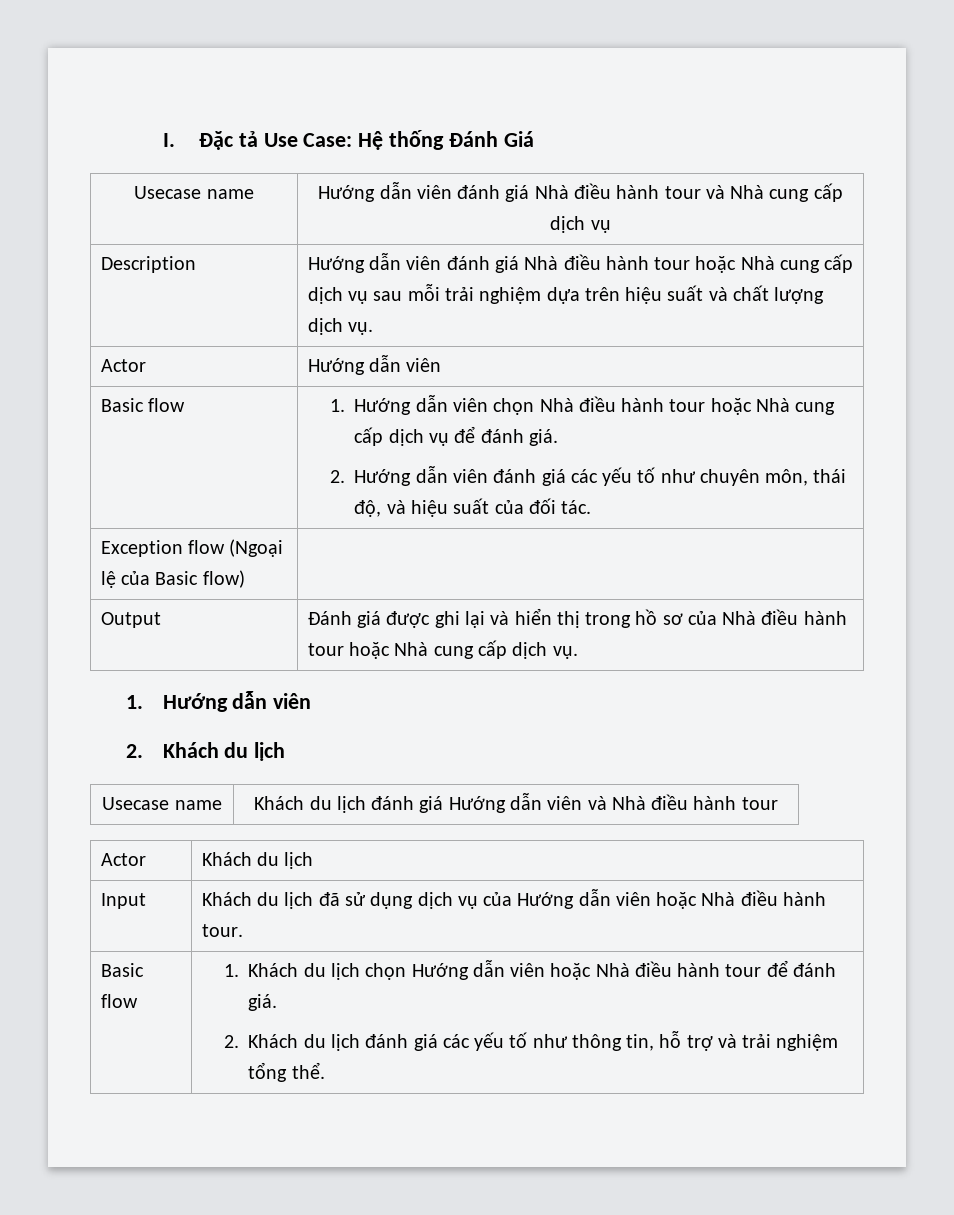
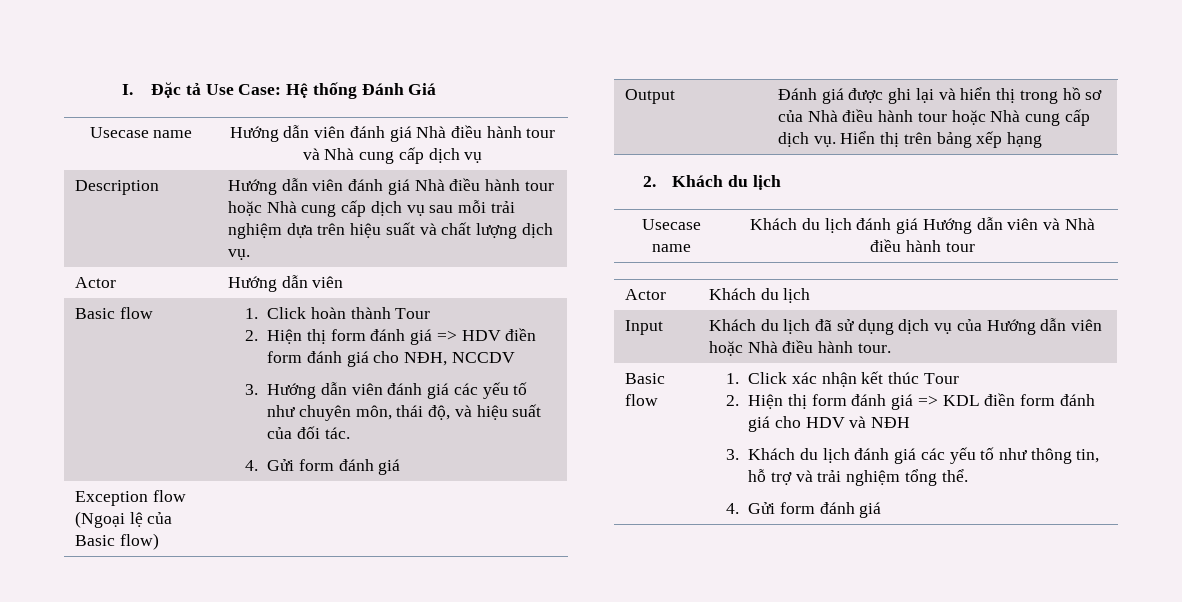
[354,395,836,415] [354,426,558,446] [329,470,345,483] Hướng dẫn viên chọn Nhà điều hành tour hoặc Nhà cung cấp dịch vụ để đánh giá. // 2. -> [267,307,431,319] [245,328,537,345] [267,351,515,367] [245,384,259,395] Click hoàn thành Tour // 2. Hiện thị form đánh giá => HDV điền form đánh giá cho NĐH, NCCDV // 3.
(592, 507) none -> [245,459,401,475] // 4. Gửi form đánh giá
[126,691,312,712] // 1. Hướng dẫn viên -> [840,131,1043,148] Hiển thị trên bảng xếp hạng
[248,960,836,980] [248,994,278,1011] [223,1035,239,1048] Khách du lịch chọn Hướng dẫn viên hoặc Nhà điều hành tour để đánh giá. // 2. -> [748,371,959,387] [726,393,1095,410] [748,416,911,432] [726,449,740,460] Click xác nhận kết thúc Tour // 2. Hiện thị form đánh giá => KDL điền form đánh giá cho HDV và NĐH // 3.
(325, 1070) none -> [726,502,882,518] // 4. Gửi form đánh giá

